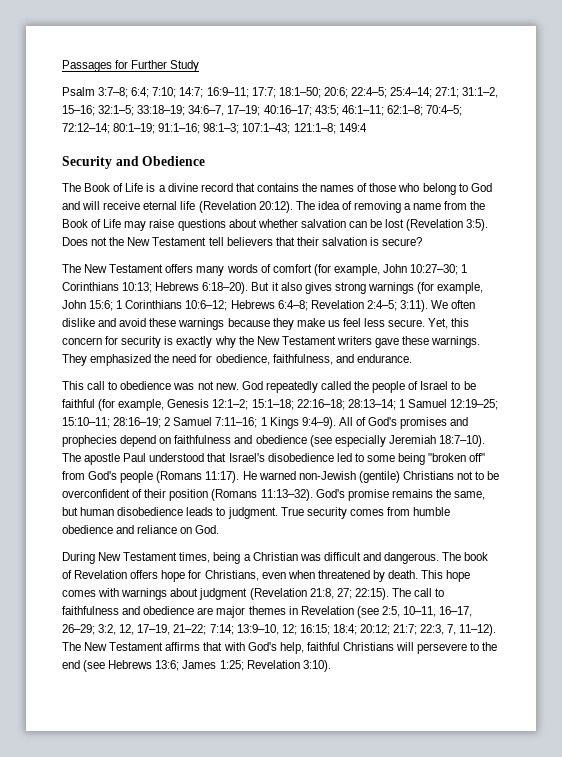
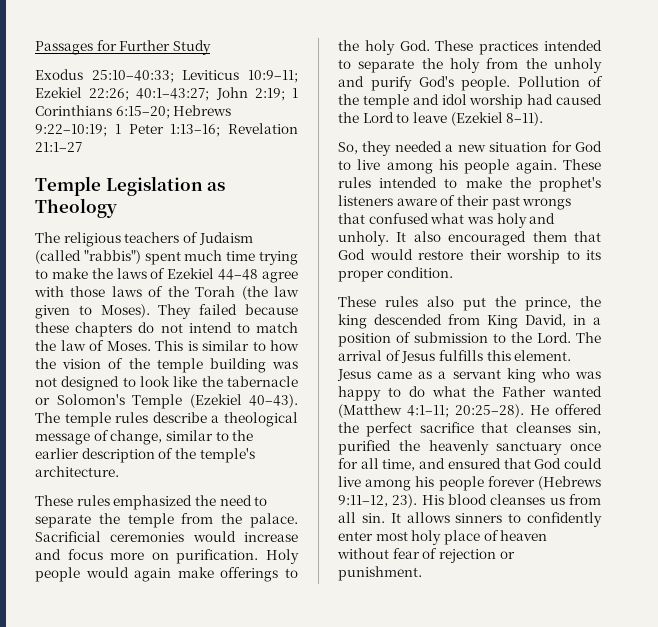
[62,87,499,98] [62,105,462,116] [62,123,367,134] [62,156,206,169] [62,183,492,195] [62,201,486,213] [62,219,489,231] [62,237,423,246] [62,264,468,276] [62,282,484,294] [62,300,476,312] [62,318,470,330] [62,336,481,348] [62,354,412,366] [62,381,476,393] [62,399,499,411] [62,417,469,429] [62,435,485,447] [62,453,486,465] [62,471,500,483] [62,489,486,501] [62,507,451,519] [62,525,220,534] [62,552,489,564] [62,570,471,582] [62,588,445,600] [62,606,473,618] [62,624,497,636] [62,642,498,654] [62,660,331,672] Psalm 3:7–8; 6:4; 7:10; 14:7; 16:9–11; 17:7; 18:1–50; 20:6; 22:4–5; 25:4–14; 27:1; 31:1–2, 15–16; 32:1–5; 33:18–19; 34:6–7, 17–19; 40:16–17; 43:5; 46:1–11; 62:1–8; 70:4–5; 72:12–14; 80:1–19; 91:1–16; 98:1–3; 107:1–43; 121:1–8; 149:4 // Security and Obedience // The Book of Life is a divine record that contains the names of those who belong to God and will receive eternal life (Revelation 20:12). The idea of removing a name from the Book of Life may raise questions about whether salvation can be lost (Revelation 3:5). Does not the New Testament tell believers that their salvation is secure? // The New Testament offers many words of comfort (for example, John 10:27–30; 1 Corinthians 10:13; Hebrews 6:18–20). But it also gives strong warnings (for example, John 15:6; 1 Corinthians 10:6–12; Hebrews 6:4–8; Revelation 2:4–5; 3:11). We often dislike and avoid these warnings because they make us feel less secure. Yet, this concern for security is exactly why the New Testament writers gave these warnings. They emphasized the need for obedience, faithfulness, and endurance. // This call to obedience was not new. God repeatedly called the people of Israel to be faithful (for example, Genesis 12:1–2; 15:1–18; 22:16–18; 28:13–14; 1 Samuel 12:19–25; 15:10–11; 28:16–19; 2 Samuel 7:11–16; 1 Kings 9:4–9). All of God's promises and prophecies depend on faithfulness and obedience (see especially Jeremiah 18:7–10). The apostle Paul understood that Israel's disobedience led to some being "broken off" from God's people (Romans 11:17). He warned non-Jewish (gentile) Christians not to be overconfident of their position (Romans 11:13–32). God's promise remains the same, but human disobedience leads to judgment. True security comes from humble obedience and reliance on God. // During New Testament times, being a Christian was difficult and dangerous. The book of Revelation offers hope for Christians, even when threatened by death. This hope comes with warnings about judgment (Revelation 21:8, 27; 22:15). The call to faithfulness and obedience are major themes in Revelation (see 2:5, 10–11, 16–17, 26–29; 3:2, 12, 17–19, 21–22; 7:14; 13:9–10, 12; 16:15; 18:4; 20:12; 21:7; 22:3, 7, 11–12). The New Testament affirms that with God's help, faithful Christians will persevere to the end (see Hebrews 13:6; James 1:25; Revelation 3:10). -> [35,69,298,83] [35,87,298,101] [35,105,232,119] [35,123,298,137] [35,142,82,152] [35,176,226,196] [35,198,117,218] [35,232,253,247] [35,250,298,265] [35,268,298,283] [34,286,299,300] [35,304,298,319] [35,322,298,337] [35,340,299,351] [35,358,298,373] [35,376,298,391] [35,394,298,409] [35,412,298,427] [35,430,254,445] [35,448,255,463] [35,466,119,477] [35,495,268,510] [35,513,298,528] [35,531,298,542] [35,549,299,564] [35,567,298,582] [338,40,602,55] [338,58,602,73] [338,76,603,91] [338,94,602,109] [338,112,544,126] [338,141,602,156] [338,159,601,174] [338,177,601,192] [338,195,572,210] [338,213,556,228] [338,231,601,246] [338,249,601,264] [338,267,453,282] [338,296,601,311] [338,314,601,329] [338,332,601,347] [338,350,572,363] [337,368,601,383] [338,386,602,401] [338,404,602,418] [338,422,601,437] [338,440,601,455] [338,458,602,471] [338,476,601,491] [338,494,601,508] [338,512,602,527] [338,530,548,545] [337,548,515,563] [338,566,422,581] Exodus 25:10–40:33; Leviticus 10:9–11; Ezekiel 22:26; 40:1–43:27; John 2:19; 1 Corinthians 6:15–20; Hebrews 9:22–10:19; 1 Peter 1:13–16; Revelation 21:1–27 // Temple Legislation as Theology // The religious teachers of Judaism (called "rabbis") spent much time trying to make the laws of Ezekiel 44–48 agree with those laws of the Torah (the law given to Moses). They failed because these chapters do not intend to match the law of Moses. This is similar to how the vision of the temple building was not designed to look like the tabernacle or Solomon's Temple (Ezekiel 40–43). The temple rules describe a theological message of change, similar to the earlier description of the temple's architecture. // These rules emphasized the need to separate the temple from the palace. Sacrificial ceremonies would increase and focus more on purification. Holy people would again make offerings to the holy God. These practices intended to separate the holy from the unholy and purify God's people. Pollution of the temple and idol worship had caused the Lord to leave (Ezekiel 8–11). // So, they needed a new situation for God to live among his people again. These rules intended to make the prophet's listeners aware of their past wrongs that confused what was holy and unholy. It also encouraged them that God would restore their worship to its proper condition. // These rules also put the prince, the king descended from King David, in a position of submission to the Lord. The arrival of Jesus fulfills this element. Jesus came as a servant king who was happy to do what the Father wanted (Matthew 4:1–11; 20:25–28). He offered the perfect sacrifice that cleanses sin, purified the heavenly sanctuary once for all time, and ensured that God could live among his people forever (Hebrews 9:11–12, 23). His blood cleanses us from all sin. It allows sinners to confidently enter most holy place of heaven without fear of rejection or punishment.

